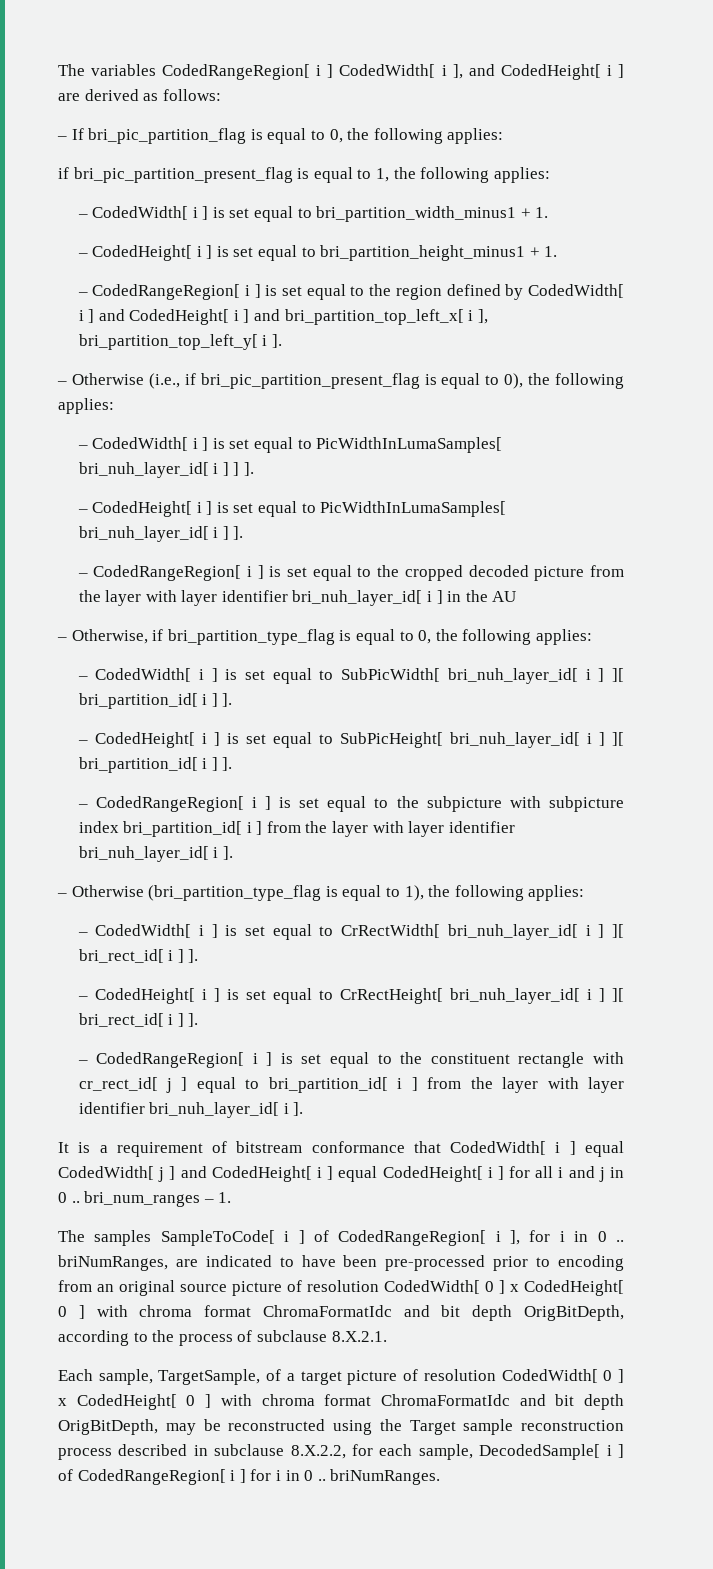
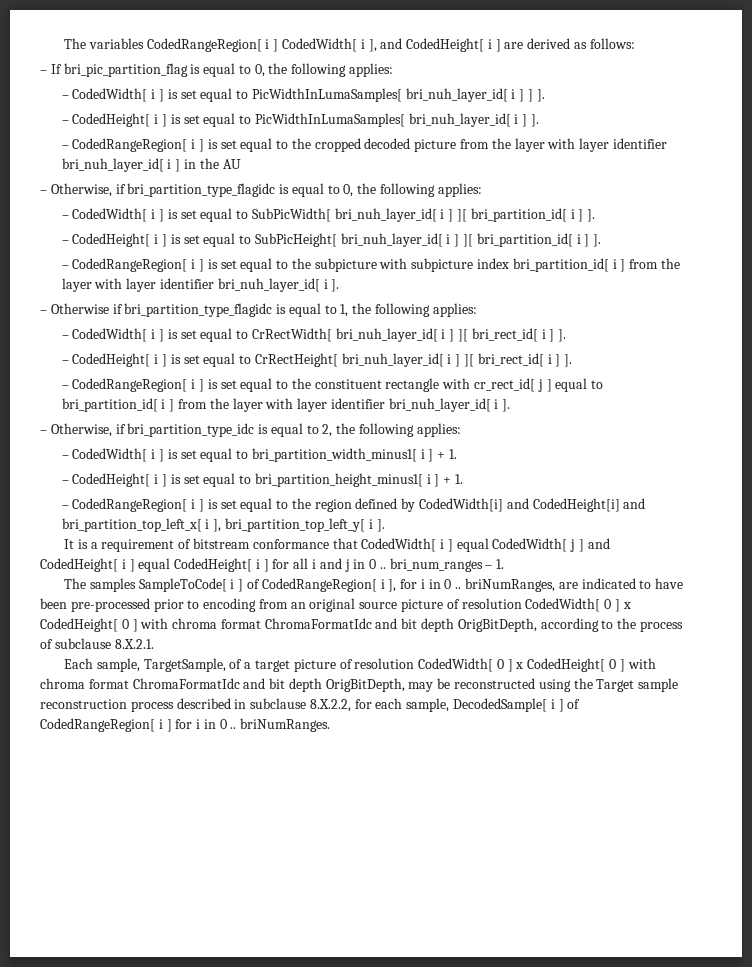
[58,167,550,183] [77,206,549,222] [77,245,558,261] [77,284,624,300] [78,309,488,325] [78,334,282,350] [57,373,624,389] [58,398,114,414] // if bri_pic_partition_present_flag is equal to 1, the following applies: // – CodedWidth[ i ] is set equal to bri_partition_width_minus1 + 1. // – CodedHeight[ i ] is set equal to bri_partition_height_minus1 + 1. // – CodedRangeRegion[ i ] is set equal to the region defined by CodedWidth[ i ] and CodedHeight[ i ] and bri_partition_top_left_x[ i ], bri_partition_top_left_y[ i ]. // – Otherwise (i.e., if bri_pic_partition_present_flag is equal to 0), the following applies: -> (394, 70) none
[167,629,335,645] bri_partition_type_flag -> [127,183,276,197] bri_partition_type_flagidc
[148,885,424,901] (bri_partition_type_flag is equal to 1), -> [112,303,349,317] if bri_partition_type_flagidc is equal to 1,
(304, 1109) none -> [40,423,461,437] [61,448,457,462] [61,473,463,487] [61,498,646,512] [61,518,385,532] // – Otherwise, if bri_partition_type_idc is equal to 2, the following applies: // – CodedWidth[ i ] is set equal to bri_partition_width_minus1[ i ] + 1. // – CodedHeight[ i ] is set equal to bri_partition_height_minus1[ i ] + 1. // – CodedRangeRegion[ i ] is set equal to the region defined by CodedWidth[i] and CodedHeight[i] and bri_partition_top_left_x[ i ], bri_partition_top_left_y[ i ].

